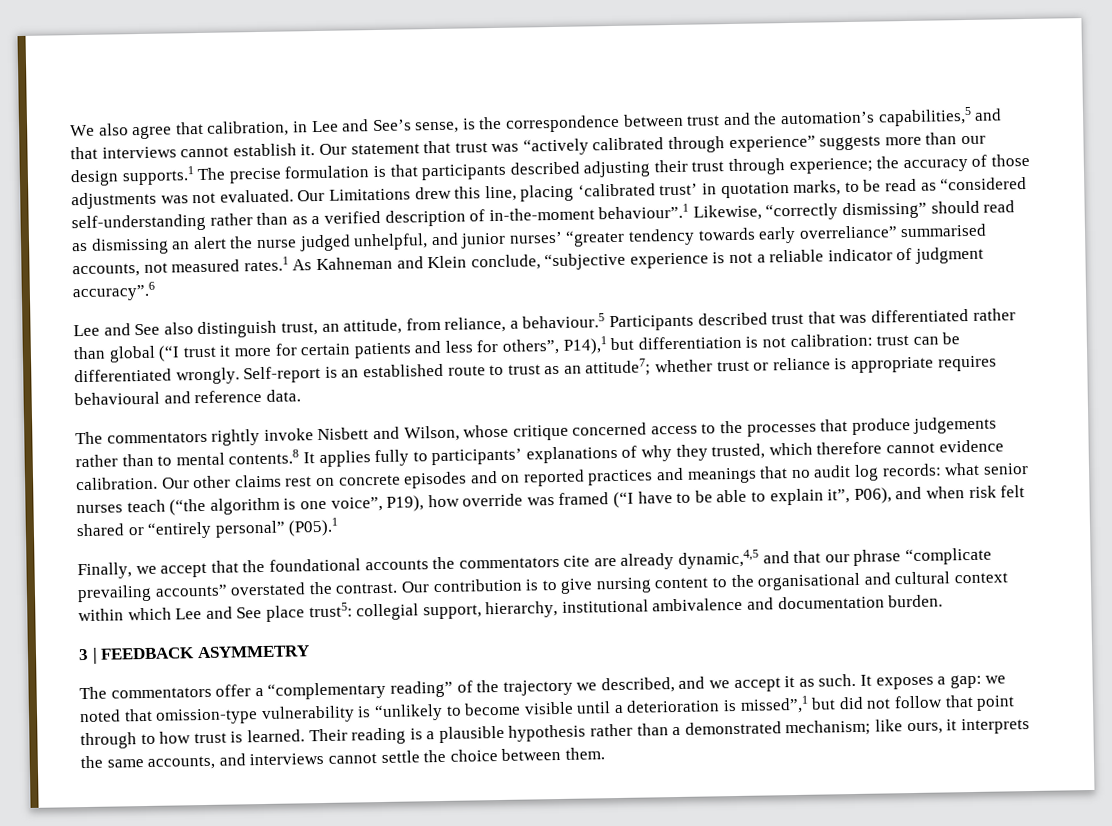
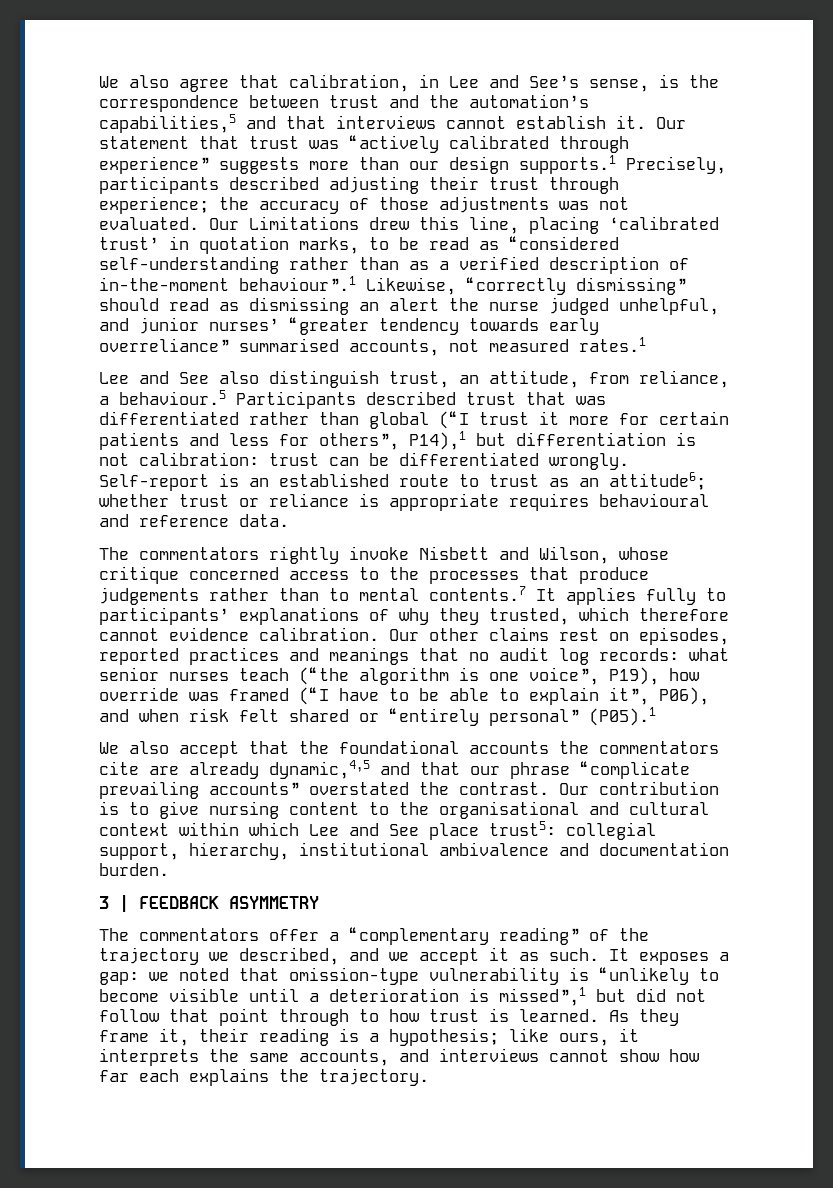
[197,164,418,184] The precise formulation is that -> [626,156,726,174] Precisely,
[292,246,985,271] [72,281,156,302] As Kahneman and Klein conclude, “subjective experience is not a reliable indicator of judgment accuracy”.6 -> (646, 344) none
[585,358,652,377] attitude7; -> [609,472,706,490] attitude6;
[228,449,300,465] contents.8 -> [429,586,526,601] contents.7
[338,471,521,489] concrete episodes and on -> [639,627,729,645] episodes,
[77,562,157,580] Finally, we -> [99,741,169,754] We also
[308,719,872,745] Their reading is a plausible hypothesis rather than a demonstrated mechanism; -> [609,1009,679,1026] [99,1028,499,1046] As they frame it, their reading is a hypothesis;
[380,747,605,764] settle the choice between them. -> [619,1049,699,1062] [99,1068,429,1086] show how far each explains the trajectory.

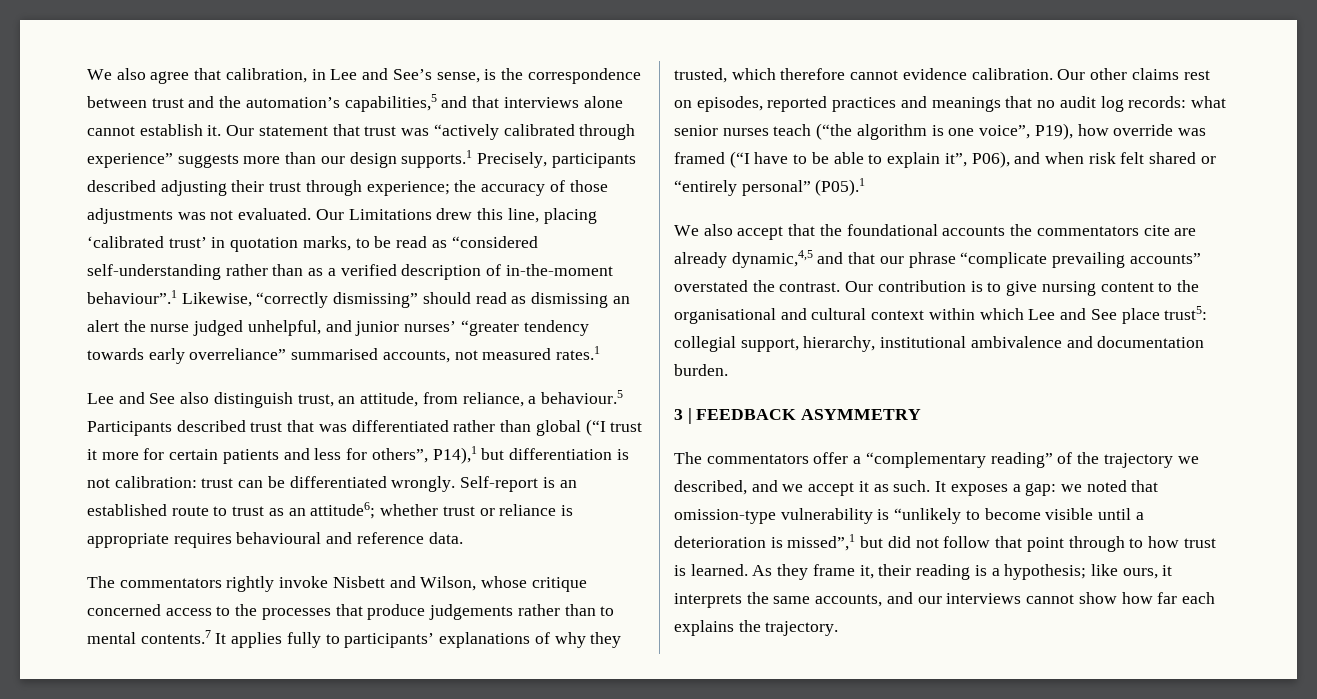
(436, 122) none -> [583,96,623,108] alone
(429, 1055) none -> [917,596,942,604] our

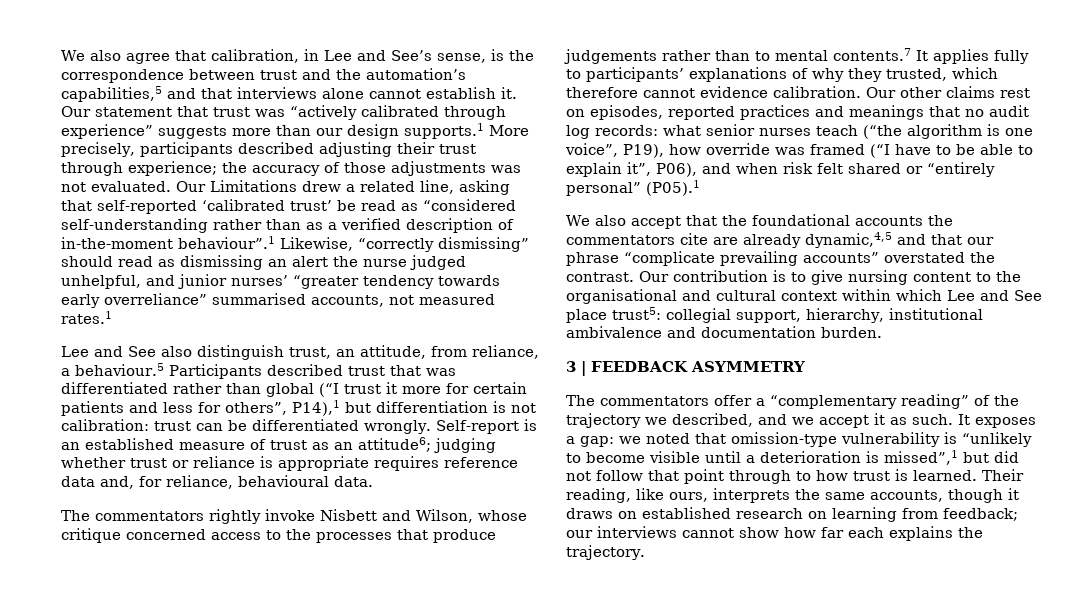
[477,152,548,168] Precisely, -> [489,125,529,136] [61,142,135,157] More precisely,
[477,208,597,224] [87,236,370,252] this line, placing ‘calibrated trust’ in quotation marks, to -> [346,180,510,195] [61,199,332,214] a related line, asking that self-reported ‘calibrated trust’
[171,506,228,516] route to -> [179,439,266,450] measure of
(376, 510) none -> [434,438,496,453] judging
[236,532,424,544] behavioural and reference -> [444,457,518,468] [61,475,329,489] reference data and, for reliance, behavioural
[752,564,1087,580] As they frame it, their reading is a hypothesis; -> [982,469,1024,481] [566,488,631,503] Their reading,
[1162,565,1173,576] it -> (708, 497) none
[886,592,913,604] and -> [948,488,1019,503] [566,507,1018,522] though it draws on established research on learning from feedback;

